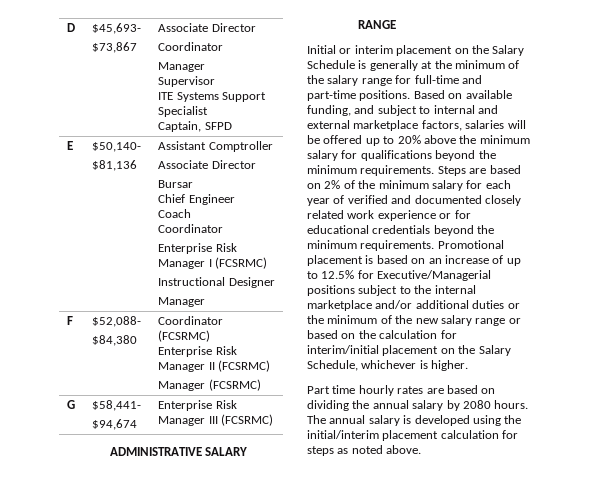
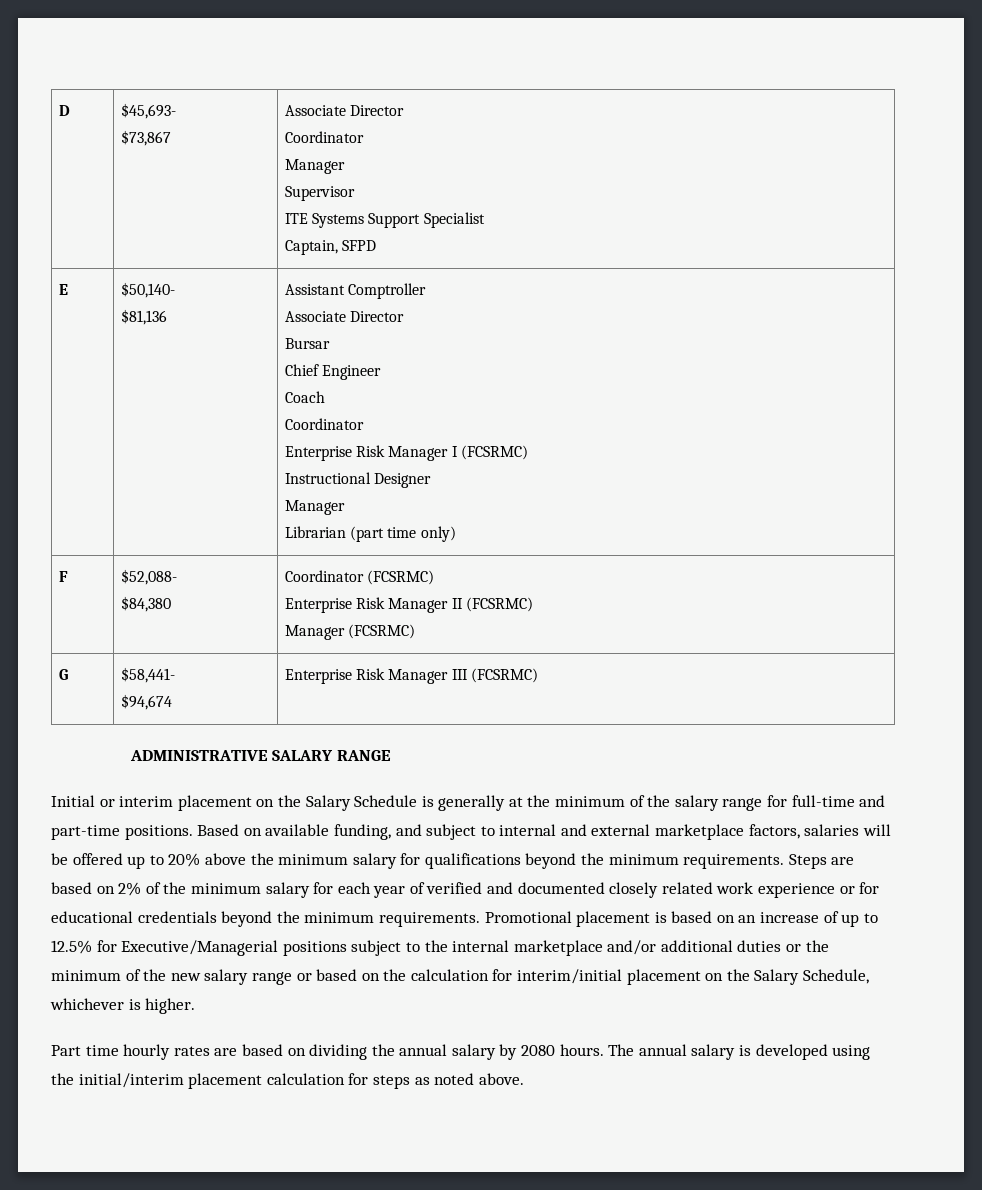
(206, 302) none -> [284,526,456,542] // Librarian (part time only)

